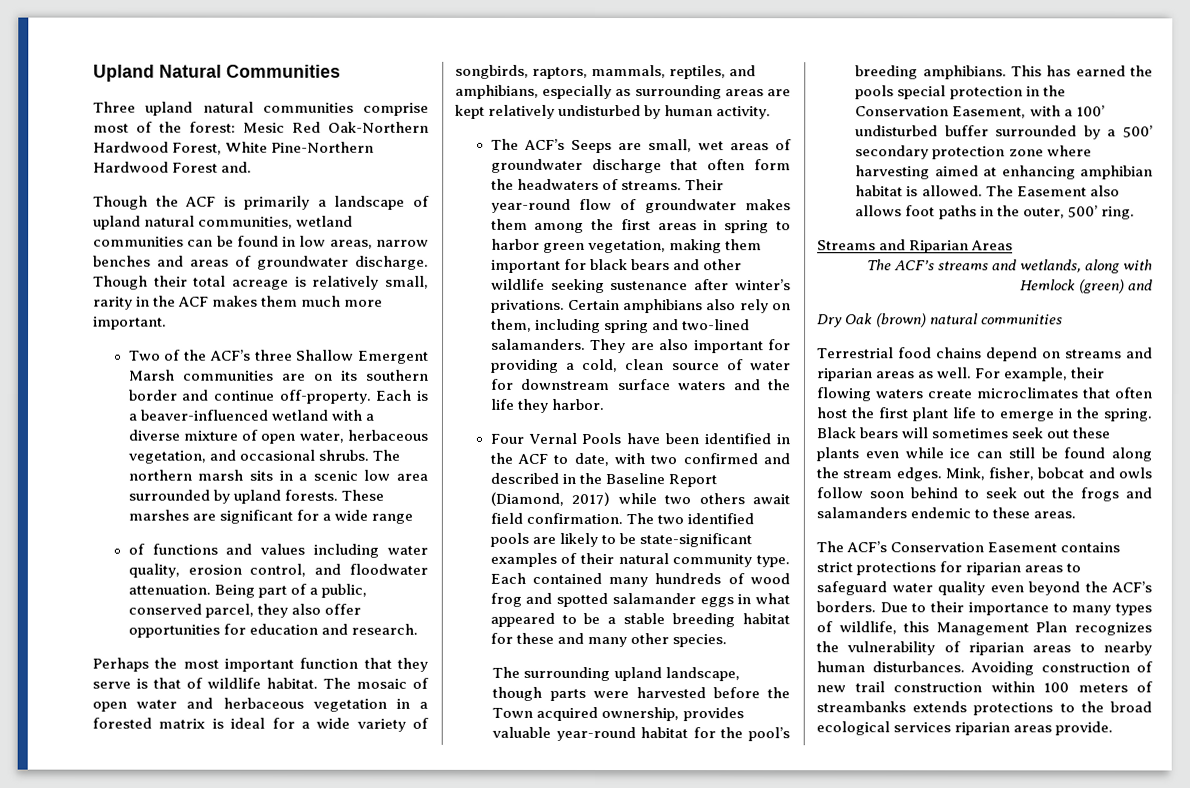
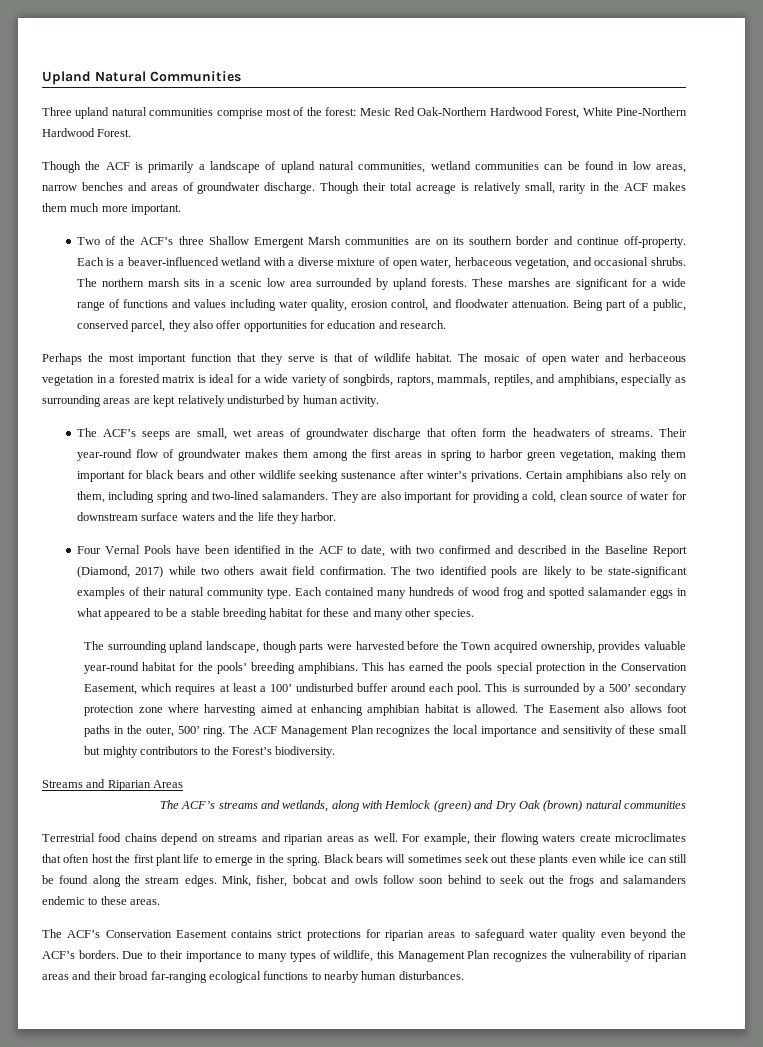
[172,161,253,173] Forest and. -> [97,129,132,137] Forest.
(413, 518) // -> (105, 306) none
[570,139,612,154] Seeps -> [141,431,170,440] seeps
[748,727,790,742] pool’s -> [216,662,247,674] pools’
[1029,105,1105,117] [855,125,989,137] with a 100’ undisturbed buffer -> [141,683,520,695] which requires at least a 100’ undisturbed buffer around each pool. This is
(1135, 213) none -> [229,725,688,737] [84,746,336,758] The ACF Management Plan recognizes the local importance and sensitivity of these small but mighty contributors to the Forest’s biodiversity.
(1153, 285) // -> (494, 804) none
[1079,641,1152,656] [816,661,1153,676] [816,681,1153,693] [816,701,1152,716] [816,721,1114,736] to nearby human disturbances. Avoiding construction of new trail construction within 100 meters of streambanks extends protections to the broad ecological services riparian areas provide. -> [72,971,464,983] and their broad far-ranging ecological functions to nearby human disturbances.

